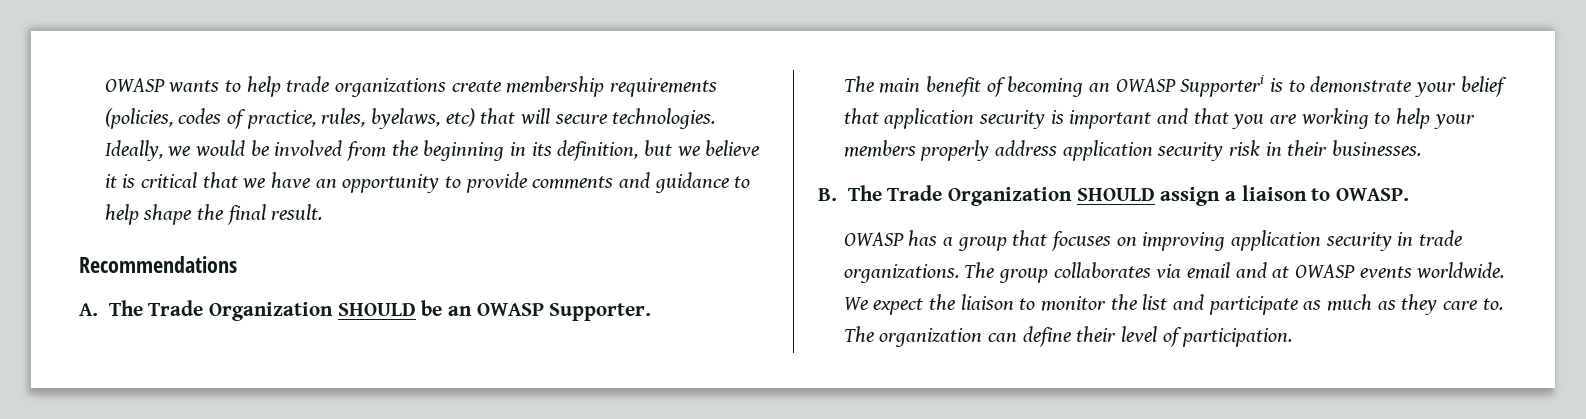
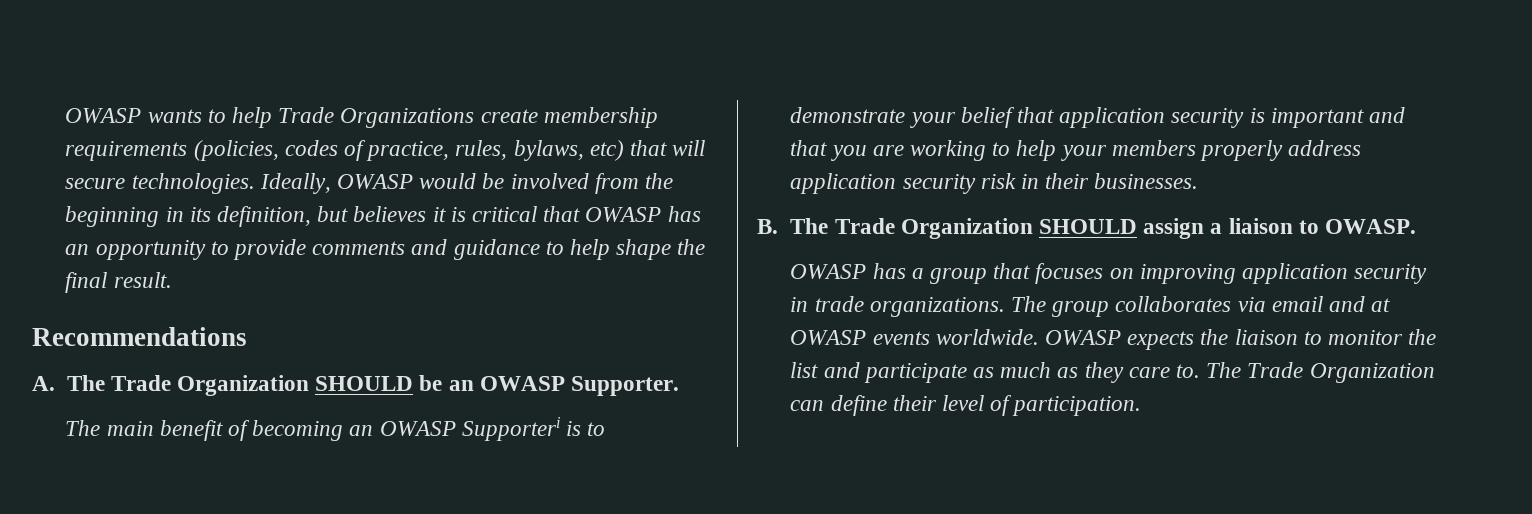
[286,76,446,97] trade organizations -> [278,107,475,128] Trade Organizations
[370,108,440,129] byelaws, -> [513,140,584,161] bylaws,
[167,146,191,156] we -> [336,174,413,189] OWASP
[676,140,760,156] we believe -> [353,206,427,222] believes
[242,172,310,188] we have -> [585,206,701,222] OWASP has
[843,297,924,315] We expect -> [1044,330,1195,350] OWASP expects
[879,328,983,347] organization -> [1247,362,1435,383] Trade Organization

